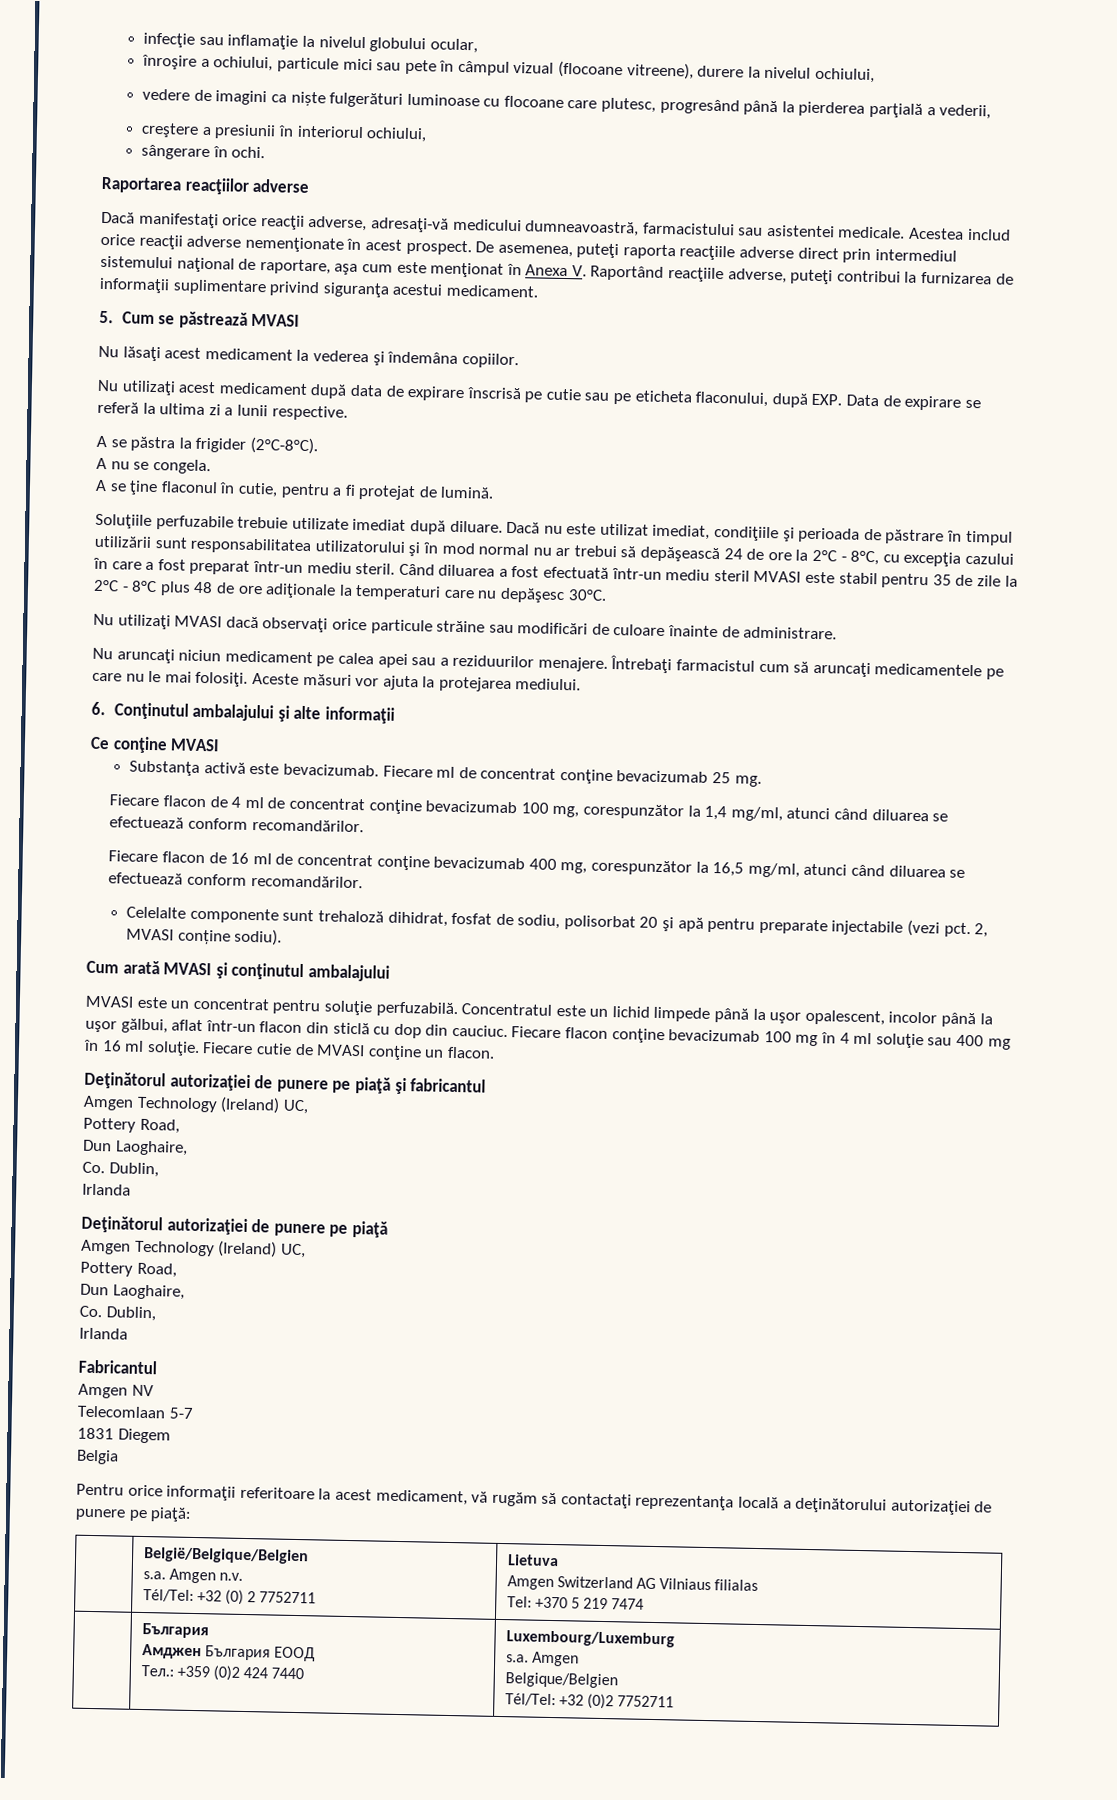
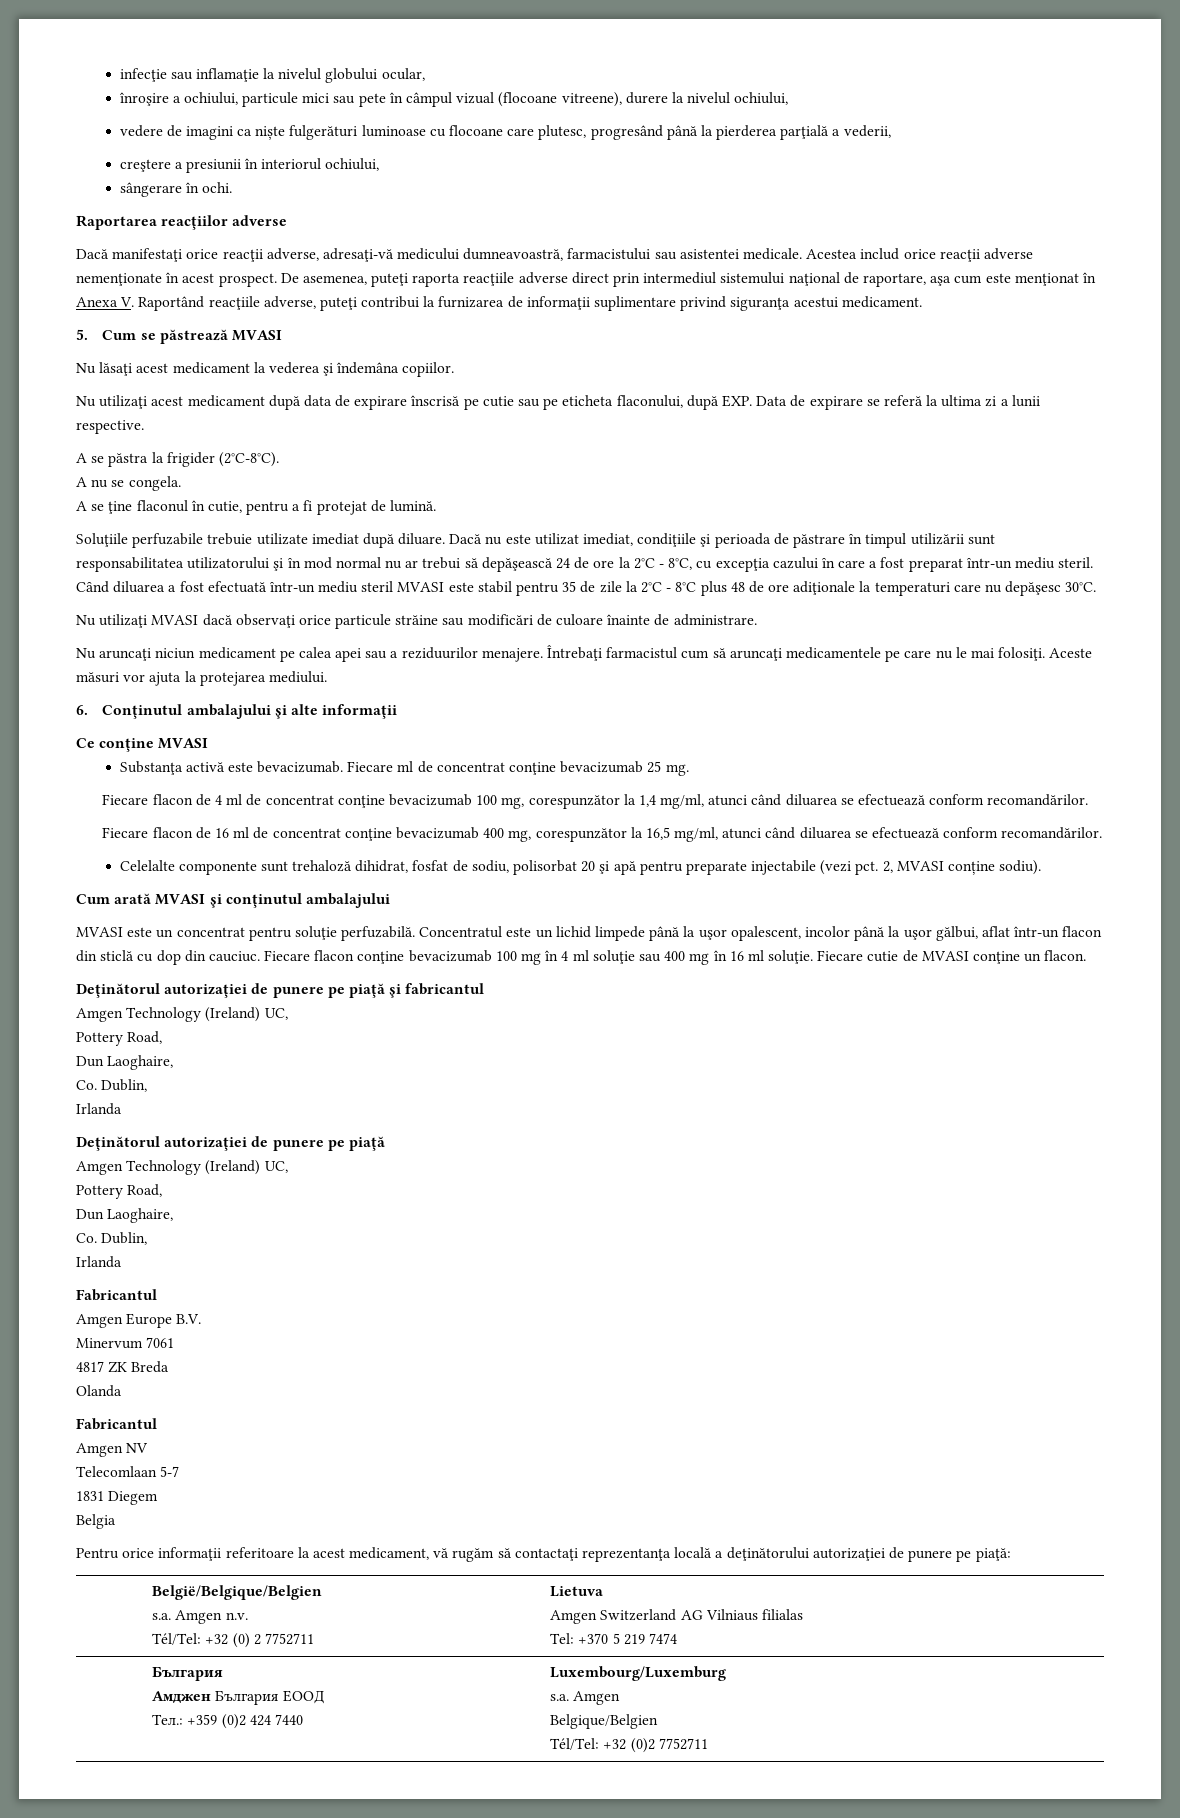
(157, 1367) none -> [76,1313,202,1328] [76,1337,175,1349] [76,1361,170,1373] [76,1385,122,1397] [76,1418,157,1430] // Amgen Europe B.V. // Minervum 7061 // 4817 ZK Breda // Olanda // Fabricantul

